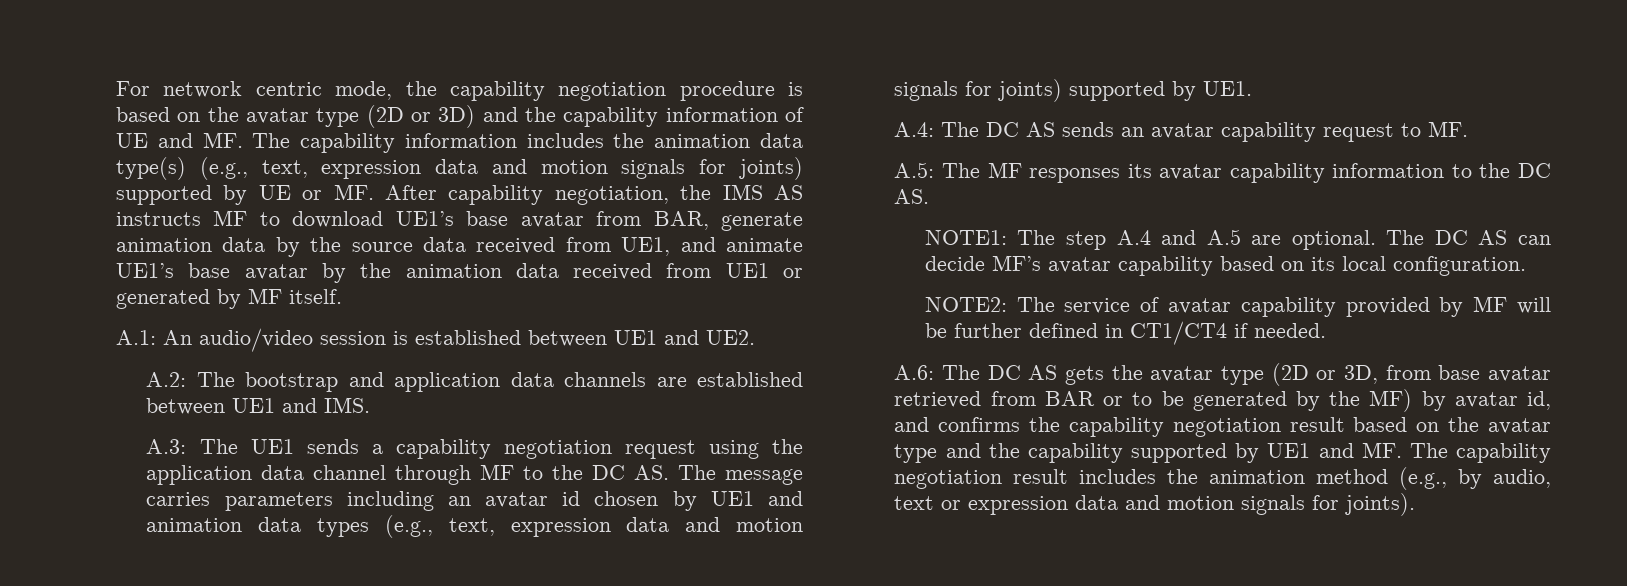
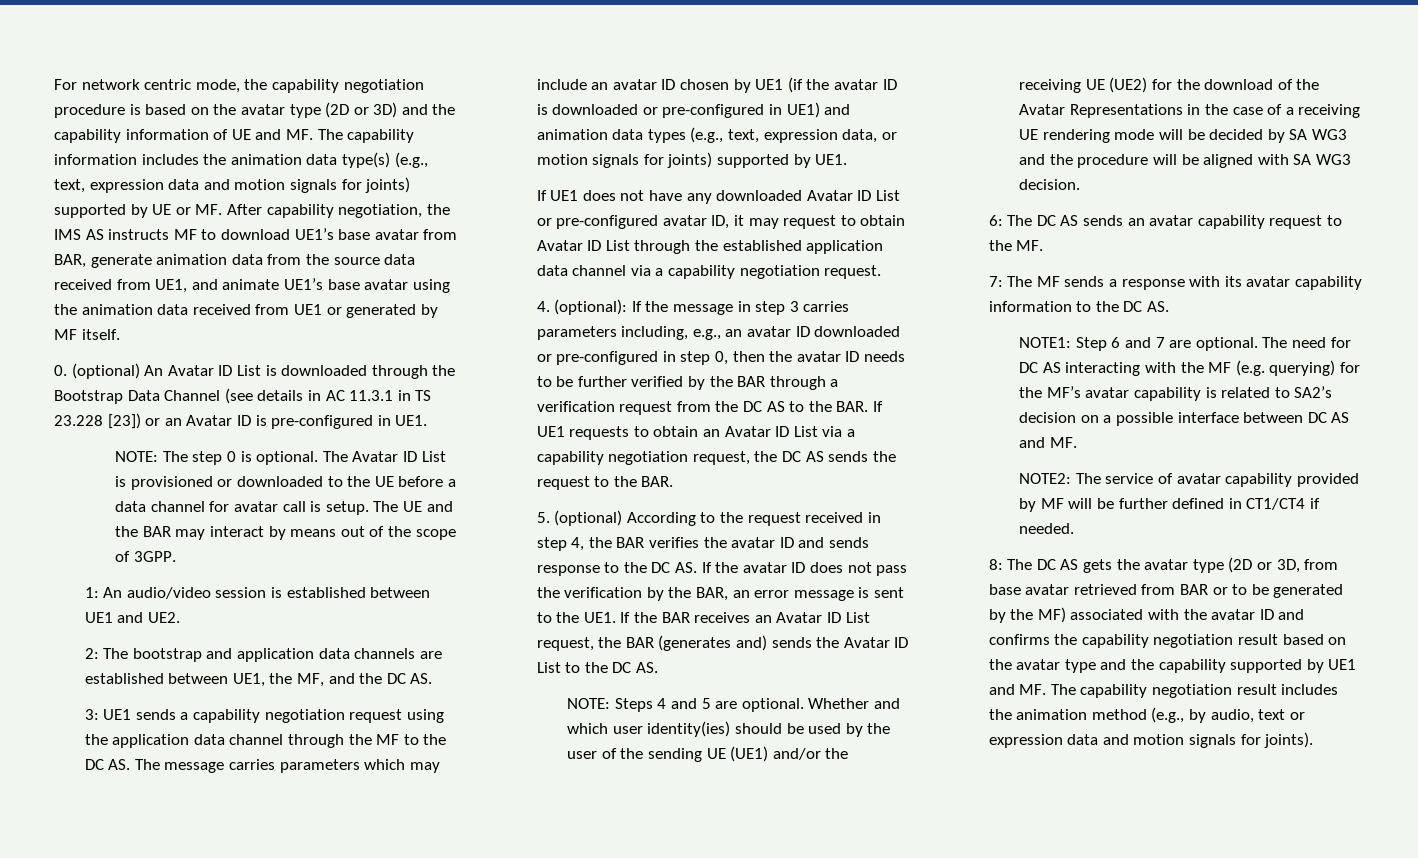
[275,237,300,257] by -> [267,254,302,265] from
[321,263,346,283] by -> [412,279,450,293] using
[116,330,156,345] A.1: -> [54,363,456,379] [54,388,432,404] [54,413,428,429] [115,451,446,465] [115,476,456,490] [115,501,453,515] [115,526,456,540] [115,551,176,562] [84,587,99,598] 0. (optional) An Avatar ID List is downloaded through the Bootstrap Data Channel (see details in AC 11.3.1 in TS 23.228 [23]) or an Avatar ID is pre-configured in UE1. // NOTE: The step 0 is optional. The Avatar ID List is provisioned or downloaded to the UE before a data channel for avatar call is setup. The UE and the BAR may interact by means out of the scope of 3GPP. // 1:
[146,372,187,387] A.2: -> [84,648,99,659] 2:
[232,397,371,413] [146,439,238,454] UE1 and IMS. // A.3: The -> [232,673,433,687] [84,709,99,720] UE1, the MF, and the DC AS. // 3:
(472, 475) none -> [348,734,372,745] the
[346,491,581,511] including an avatar id -> [364,759,440,773] [536,79,676,90] which may include an avatar ID
(754, 498) none -> [787,77,897,93] [536,102,820,118] (if the avatar ID is downloaded or pre-configured in UE1)
[626,517,721,532] data and -> [842,129,897,143] data, or
[894,122,935,137] A.4: -> [536,190,900,204] [536,215,906,229] [536,240,884,254] [536,265,882,279] [536,299,850,315] [536,326,901,340] [536,351,905,365] [536,376,839,390] [536,401,883,415] [536,426,855,440] [536,451,896,465] [536,476,674,490] [536,510,881,526] [536,537,869,551] [536,562,908,576] [536,587,904,601] [536,612,870,623] [536,635,909,651] [536,662,658,673] [567,698,900,712] [567,721,891,737] [567,746,849,762] [1019,77,1320,93] [1019,104,1361,118] [1019,129,1347,143] [1019,154,1351,168] [1019,179,1081,190] [988,215,1003,226] If UE1 does not have any downloaded Avatar ID List or pre-configured avatar ID, it may request to obtain Avatar ID List through the established application data channel via a capability negotiation request. // 4. (optional): If the message in step 3 carries parameters including, e.g., an avatar ID downloaded or pre-configured in step 0, then the avatar ID needs to be further verified by the BAR through a verification request from the DC AS to the BAR. If UE1 requests to obtain an Avatar ID List via a capability negotiation request, the DC AS sends the request to the BAR. // 5. (optional) According to the request received in step 4, the BAR verifies the avatar ID and sends response to the DC AS. If the avatar ID does not pass the verification by the BAR, an error message is sent to the UE1. If the BAR receives an Avatar ID List request, the BAR (generates and) sends the Avatar ID List to the DC AS. // NOTE: Steps 4 and 5 are optional. Whether and which user identity(ies) should be used by the user of the sending UE (UE1) and/or the receiving UE (UE2) for the download of the Avatar Representations in the case of a receiving UE rendering mode will be decided by SA WG3 and the procedure will be aligned with SA WG3 decision. // 6:
[1428,121,1469,137] [894,162,935,178] MF. // A.5: -> [988,240,1044,251] [988,276,1003,287] the MF. // 7:
[1029,168,1121,183] responses -> [1064,276,1221,290] sends a response with
[1017,229,1552,250] [924,255,1526,276] The step A.4 and A.5 are optional. The DC AS can decide MF’s avatar capability based on its local configuration. -> [1075,337,1351,351] [1019,360,1360,376] [1019,386,1333,401] [1019,412,1350,426] [1019,437,1077,448] Step 6 and 7 are optional. The need for DC AS interacting with the MF (e.g. querying) for the MF’s avatar capability is related to SA2’s decision on a possible interface between DC AS and MF.
[894,365,935,380] A.6: -> [988,559,1003,570] 8:
[1421,391,1551,411] by avatar id, -> [1070,609,1274,620] associated with the avatar ID

